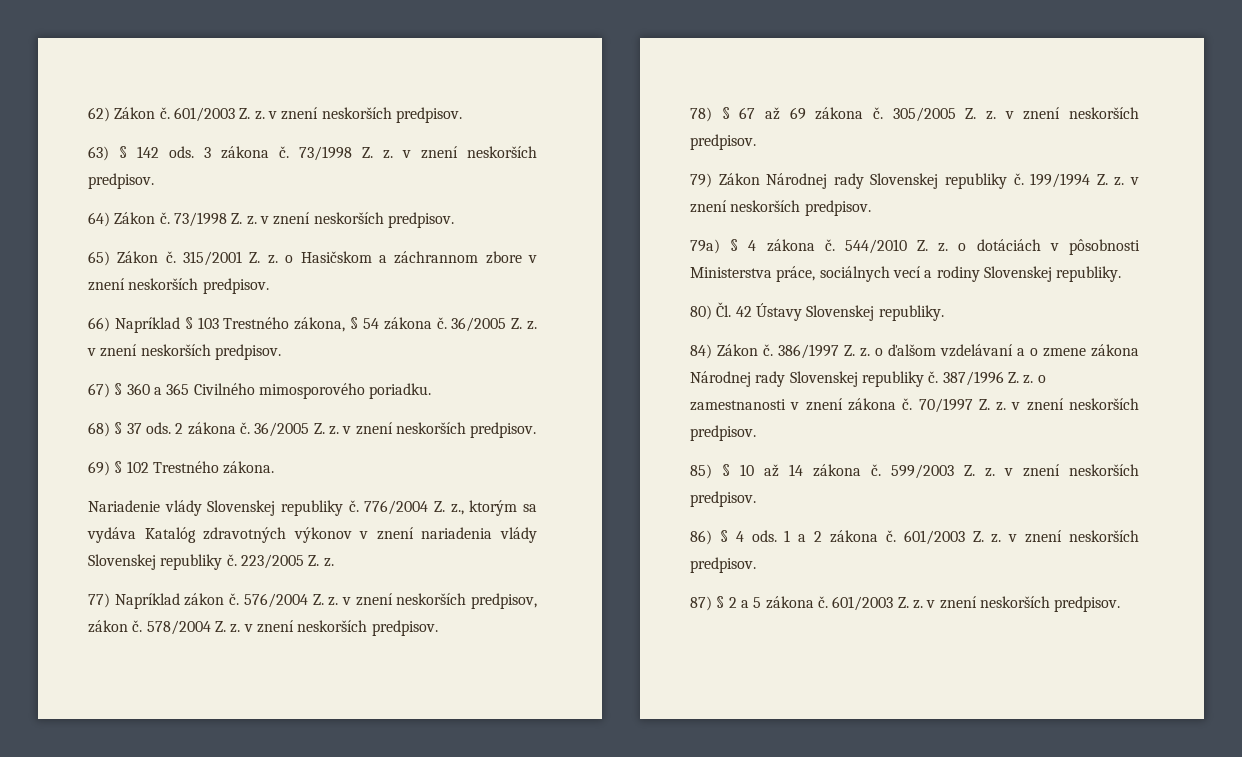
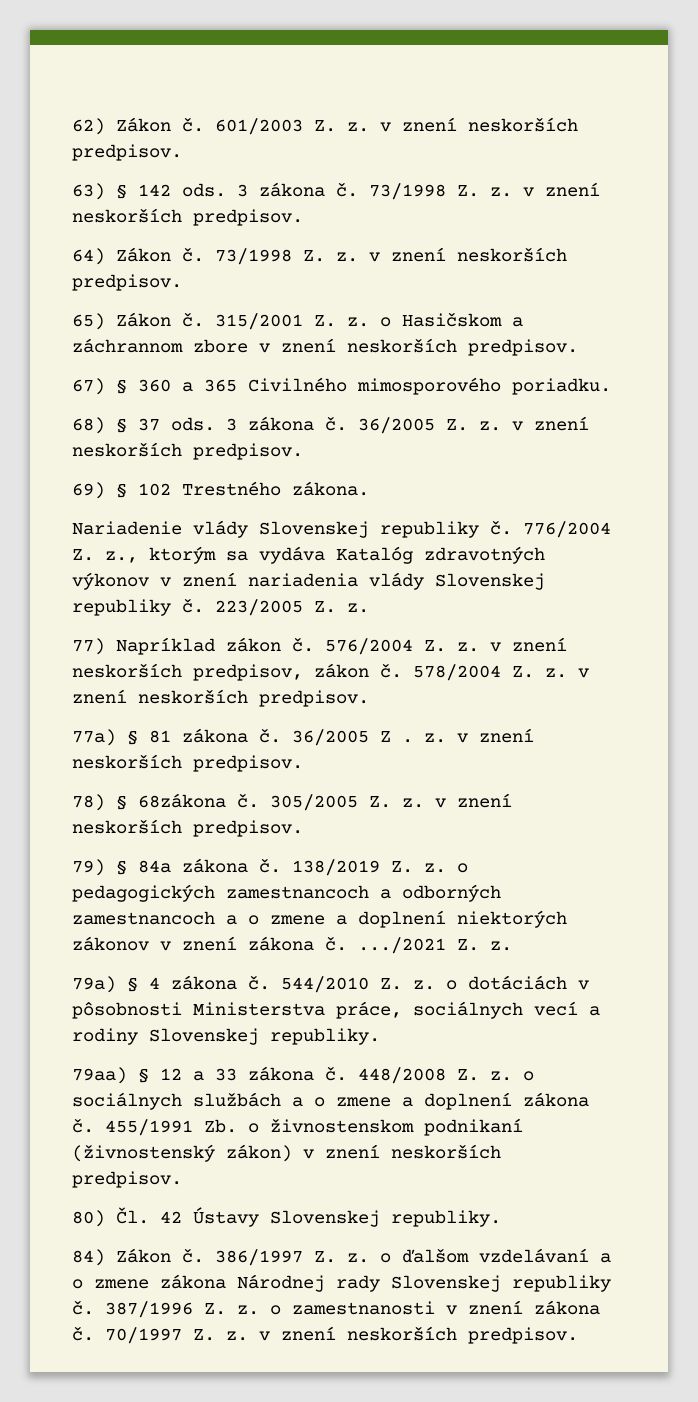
[88,317,537,333] [87,344,281,360] // 66) Napríklad § 103 Trestného zákona, § 54 zákona č. 36/2005 Z. z. v znení neskorších predpisov. -> (578, 347) none
[175,423,184,434] 2 -> [226,418,237,431] 3
[690,107,864,122] 78) § 67 až 69 zákona -> [72,728,534,746] [72,754,303,772] [72,793,226,811] 77a) § 81 zákona č. 36/2005 Z . z. v znení neskorších predpisov. // 78) § 68zákona
[718,173,1139,189] [690,200,871,216] Zákon Národnej rady Slovenskej republiky č. 199/1994 Z. z. v znení neskorších predpisov. -> [116,858,468,876] [72,884,501,902] [72,910,567,928] [72,936,512,954] § 84a zákona č. 138/2019 Z. z. o pedagogických zamestnancoch a odborných zamestnancoch a o zmene a doplnení niektorých zákonov v znení zákona č. .../2021 Z. z.
(1122, 274) none -> [72,1066,534,1084] [72,1092,589,1110] [72,1118,523,1136] [72,1144,501,1162] [72,1171,182,1188] // 79aa) § 12 a 33 zákona č. 448/2008 Z. z. o sociálnych službách a o zmene a doplnení zákona č. 455/1991 Zb. o živnostenskom podnikaní (živnostenský zákon) v znení neskorších predpisov.
[690,464,1139,479] [690,491,756,507] [690,530,1139,545] [690,557,756,573] [690,596,1121,612] // 85) § 10 až 14 zákona č. 599/2003 Z. z. v znení neskorších predpisov. // 86) § 4 ods. 1 a 2 zákona č. 601/2003 Z. z. v znení neskorších predpisov. // 87) § 2 a 5 zákona č. 601/2003 Z. z. v znení neskorších predpisov. -> (578, 1335) none

